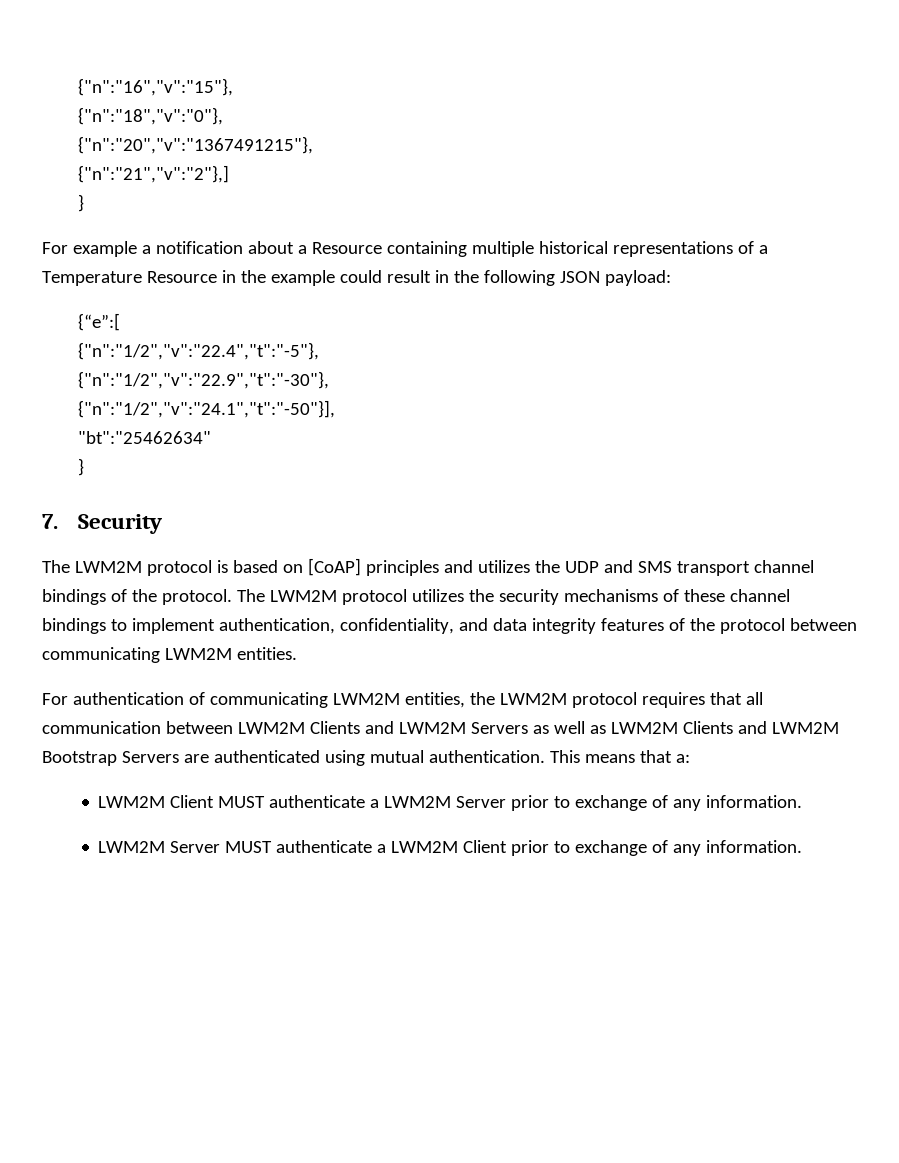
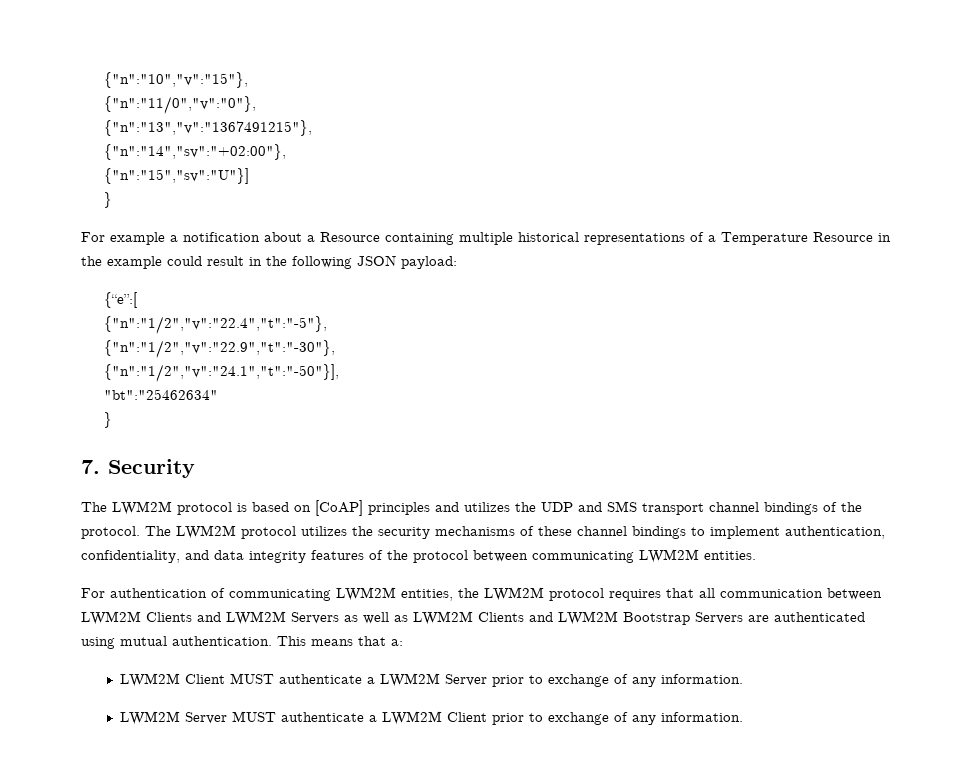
[77,78,233,96] [77,107,223,125] [77,136,313,154] [77,165,229,183] {"n":"16","v":"15"}, // {"n":"18","v":"0"}, // {"n":"20","v":"1367491215"}, // {"n":"21","v":"2"},] -> [103,72,248,88] [103,96,256,114] [103,120,312,136] [103,144,286,160] [103,168,249,184] {"n":"10","v":"15"}, // {"n":"11/0","v":"0"}, // {"n":"13","v":"1367491215"}, // {"n":"14","sv":"+02:00"}, // {"n":"15","sv":"U"}]

